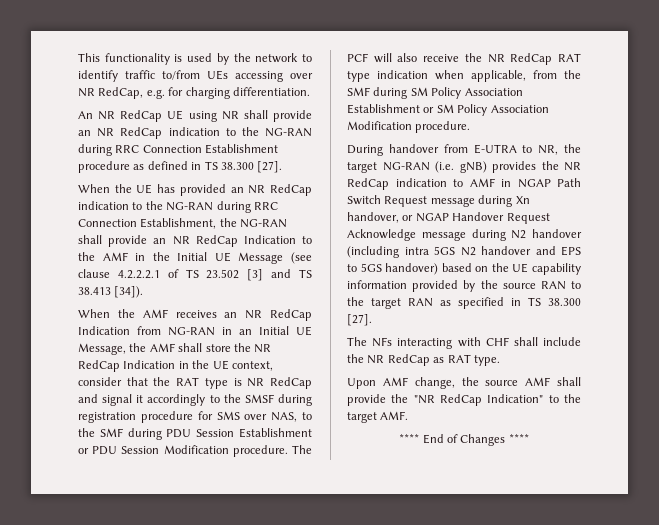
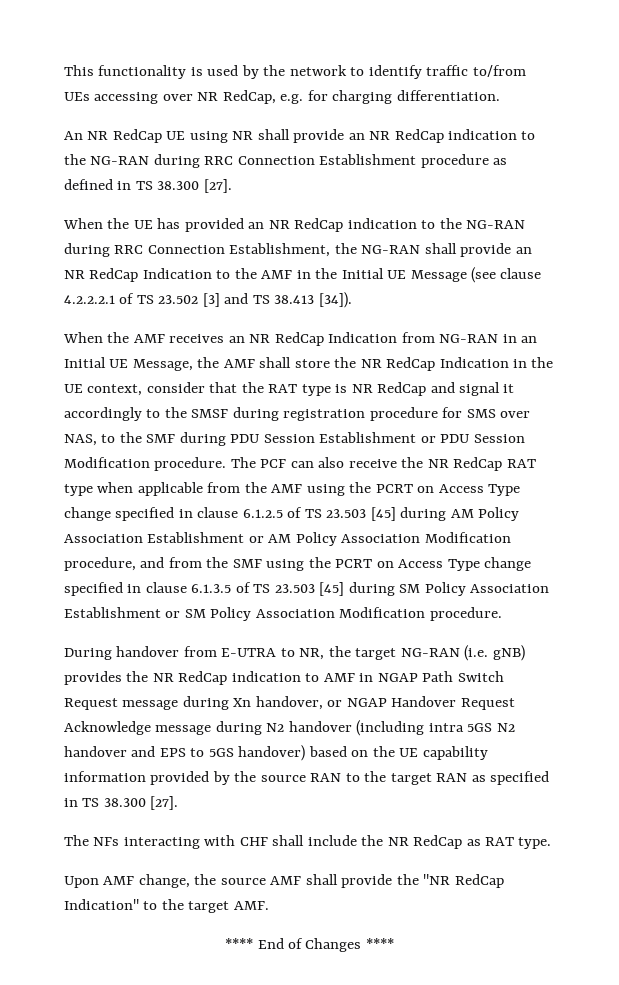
[373,53,392,63] will -> [290,461,314,468] can
[377,70,581,82] [347,87,370,96] indication when applicable, from the SMF -> [97,482,521,496] [64,507,520,521] [64,532,511,546] [64,557,532,571] [64,582,345,596] when applicable from the AMF using the PCRT on Access Type change specified in clause 6.1.2.5 of TS 23.503 [45] during AM Policy Association Establishment or AM Policy Association Modification procedure, and from the SMF using the PCRT on Access Type change specified in clause 6.1.3.5 of TS 23.503 [45]

